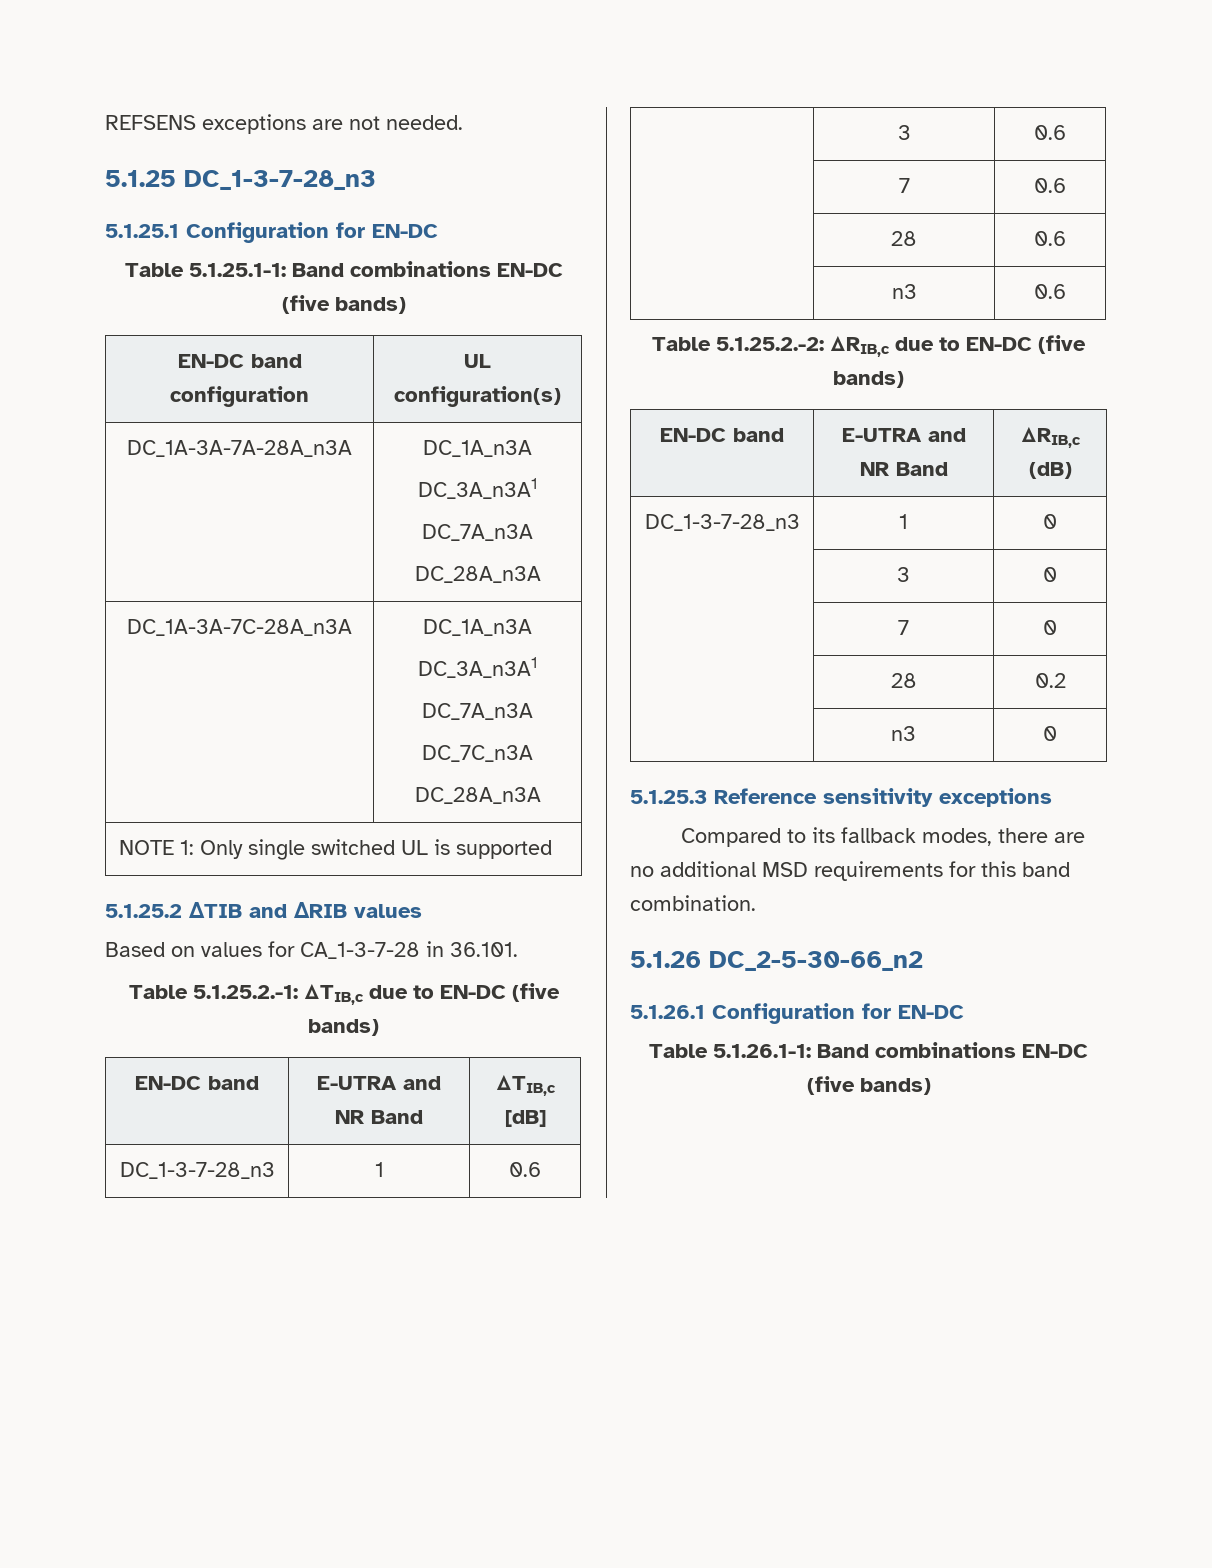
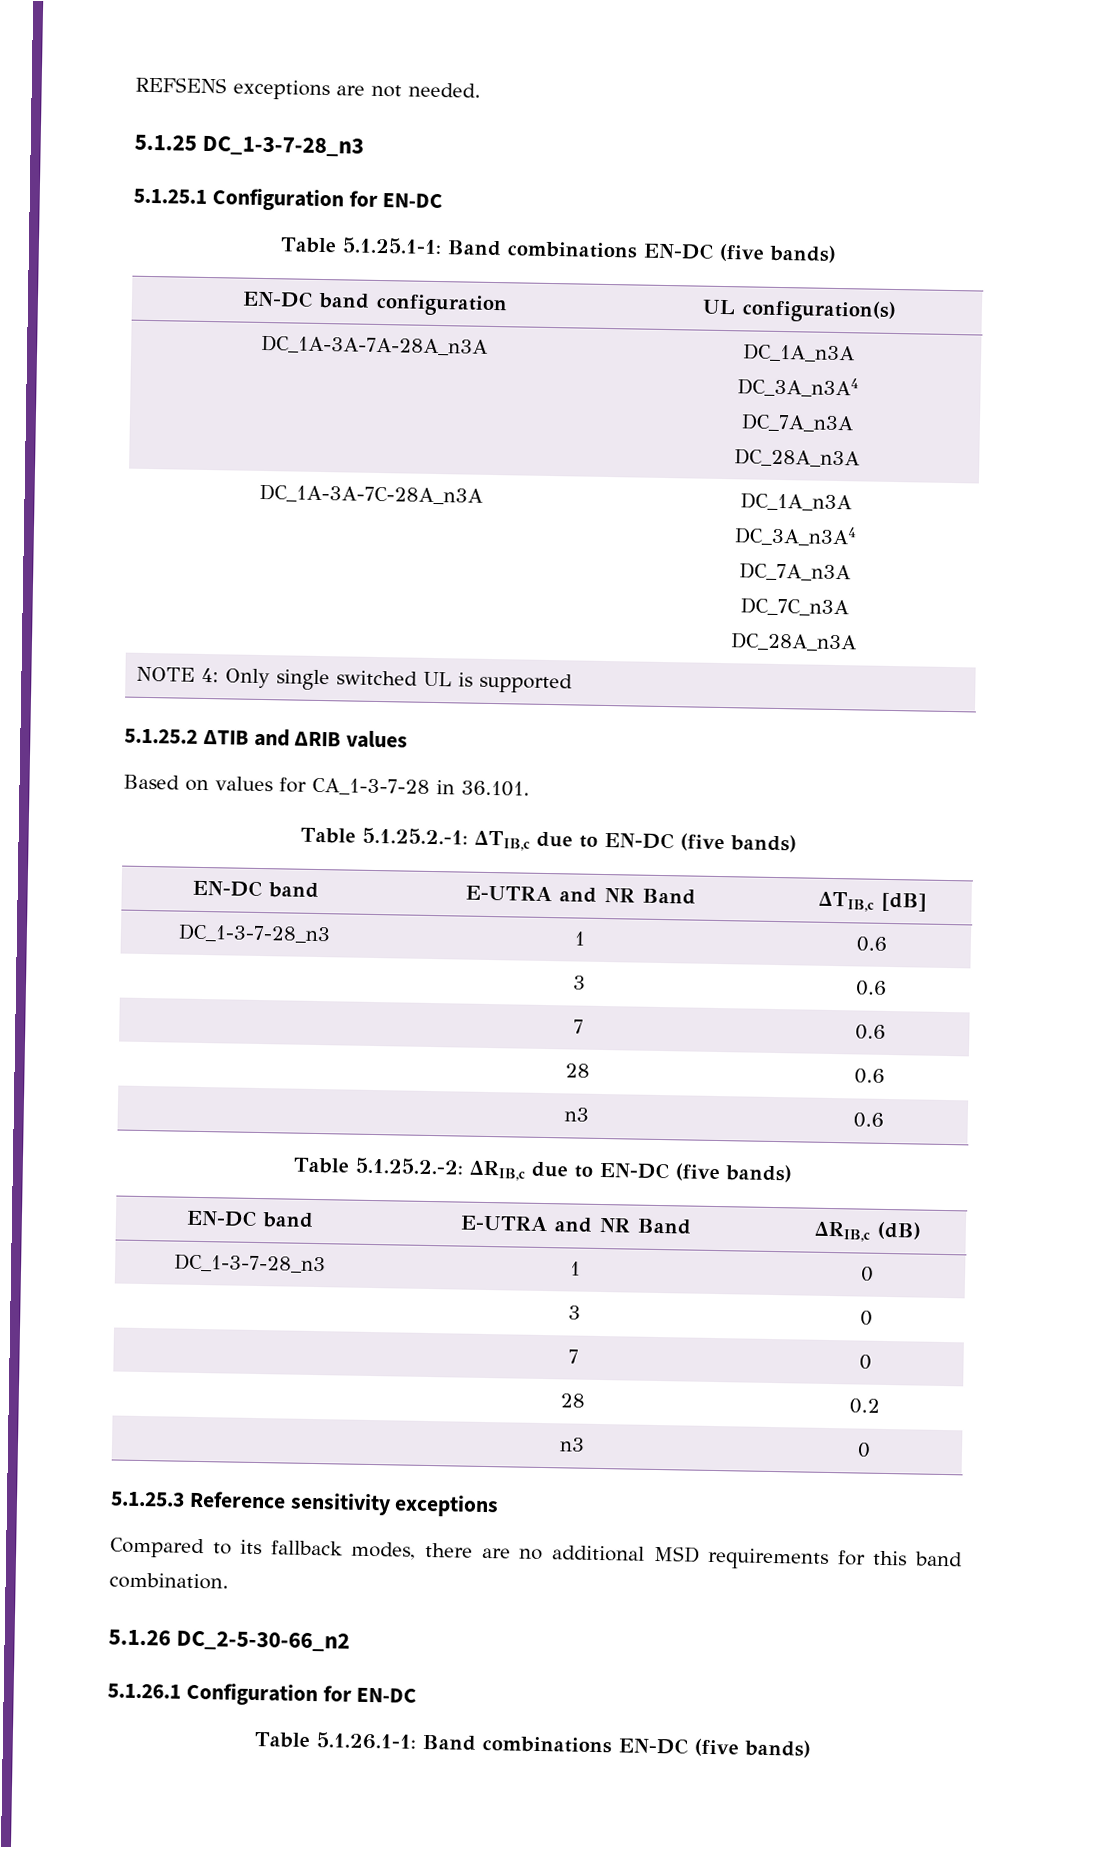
[418,478,537,499] DC_3A_n3A1 -> [737,376,859,398] DC_3A_n3A4
[418,657,537,678] DC_3A_n3A1 -> [734,525,857,547] DC_3A_n3A4
[179,840,194,855] 1: -> [201,667,220,683] 4:

